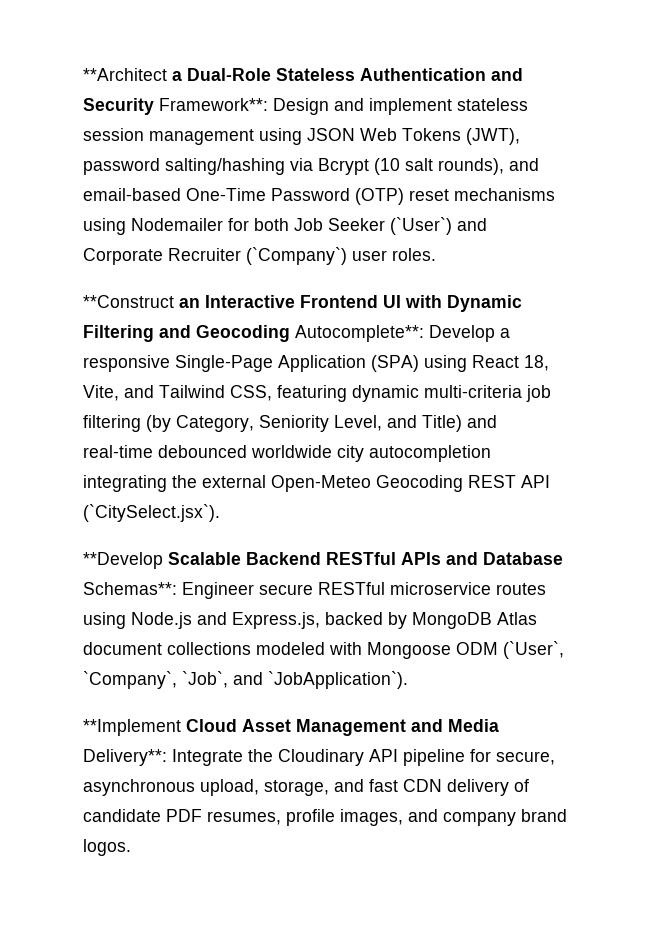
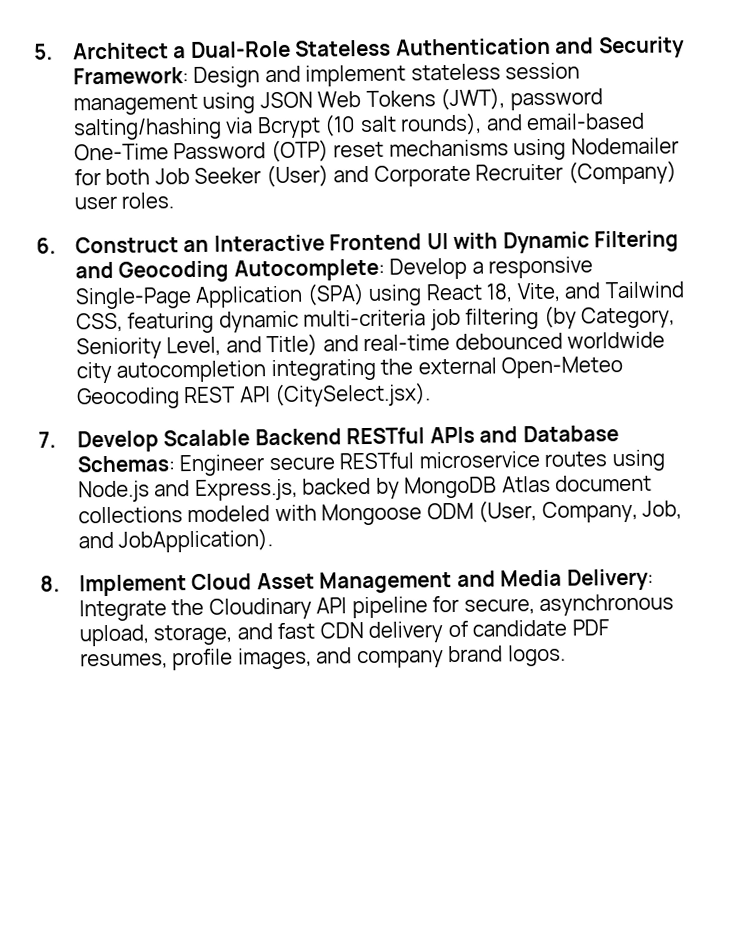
[83,68,167,81] **Architect -> [34,42,169,60] 5. Architect
[159,98,268,111] Framework**: -> [72,67,189,85] Framework:
[390,217,452,235] (`User`) -> [265,164,329,188] (User)
[246,247,347,265] (`Company`) -> [567,160,677,185] (Company)
[83,295,174,308] **Construct -> [36,236,179,254] 6. Construct
[295,325,424,342] Autocomplete**: -> [233,258,385,282] Autocomplete:
[83,504,220,522] [83,552,163,569] (`CitySelect.jsx`). // **Develop -> [274,382,432,408] [38,430,159,453] (CitySelect.jsx). // 7. Develop
[83,582,177,595] Schemas**: -> [76,455,175,473] Schemas:
[503,641,564,659] [83,671,408,689] [83,719,181,736] (`User`, `Company`, `Job`, and `JobApplication`). // **Implement -> [478,500,683,523] [77,528,274,553] [40,574,187,597] (User, Company, Job, and JobApplication). // 8. Implement
[83,749,167,766] Delivery**: -> [566,568,654,591] Delivery:

